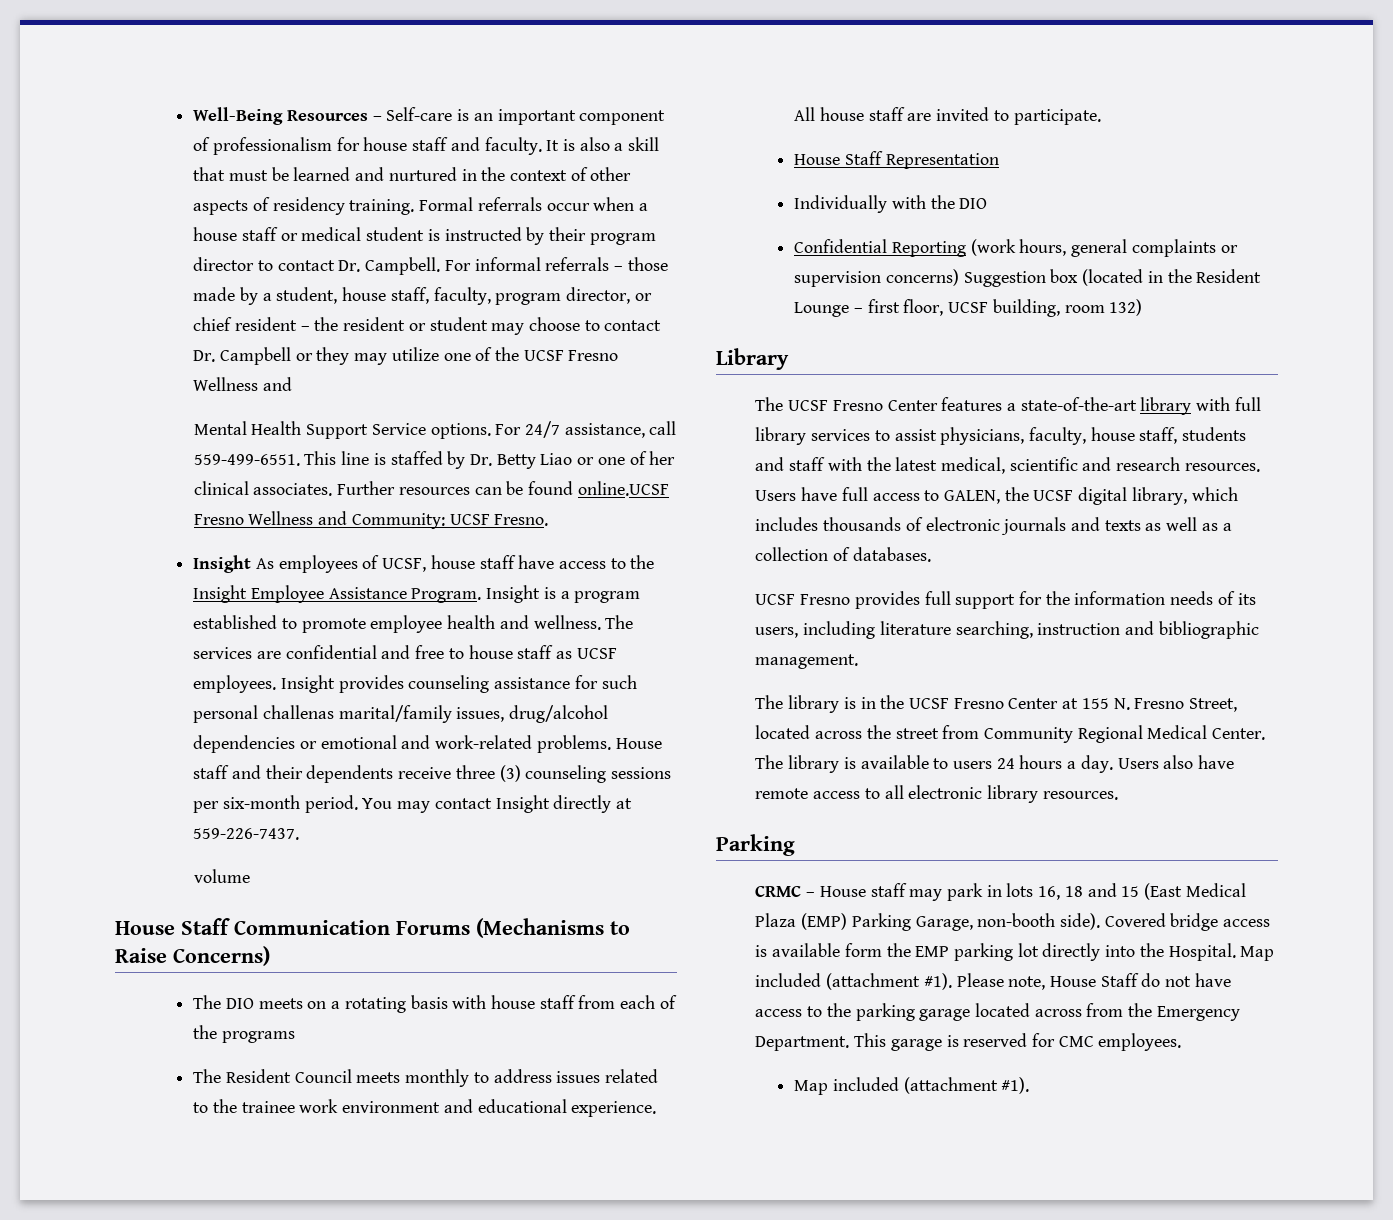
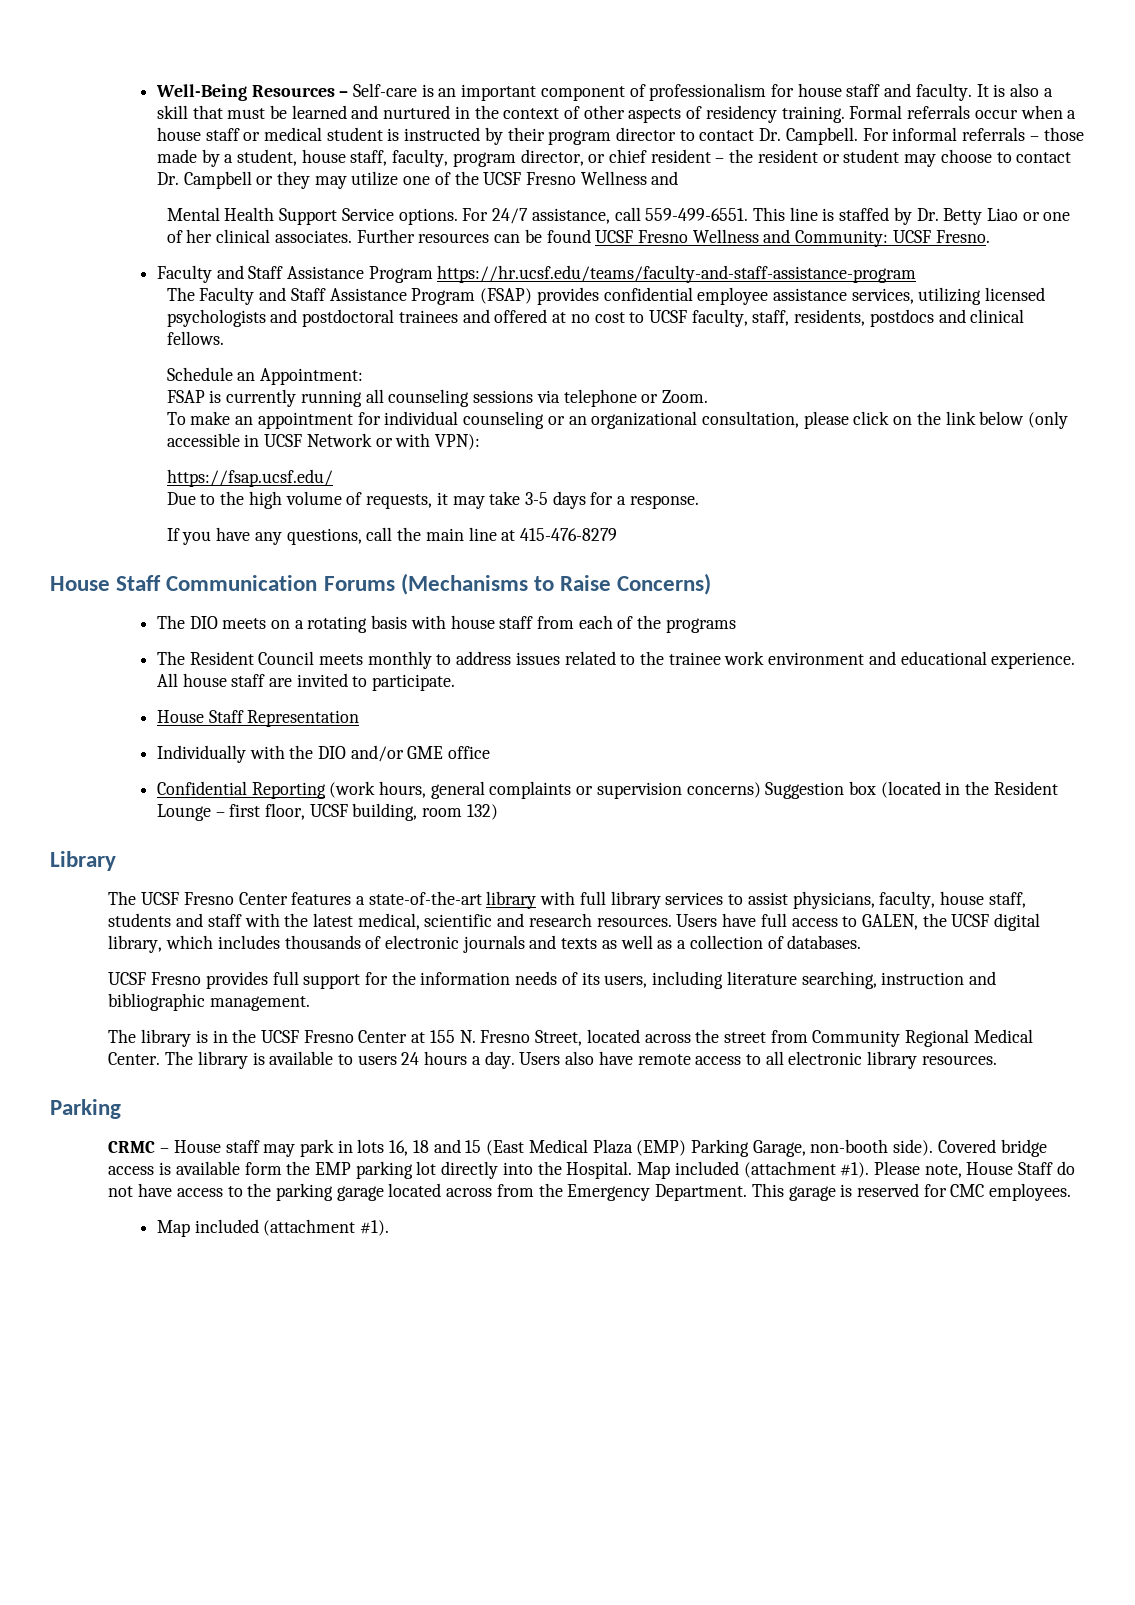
[577,481,669,496] online.UCSF -> [595,230,634,243] UCSF
[193,555,655,573] [193,585,641,603] [193,615,634,633] [193,645,617,659] [193,675,637,693] [193,705,609,723] [193,735,662,753] [193,765,672,783] [193,795,633,813] [193,828,300,840] [193,869,250,883] Insight As employees of UCSF, house staff have access to the Insight Employee Assistance Program. Insight is a program established to promote employee health and wellness. The services are confidential and free to house staff as UCSF employees. Insight provides counseling assistance for such personal challenas marital/family issues, drug/alcohol dependencies or emotional and work-related problems. House staff and their dependents receive three (3) counseling sessions per six-month period. You may contact Insight directly at 559-226-7437. // volume -> [156,265,917,283] [166,287,1046,305] [166,309,1025,327] [166,331,224,345] [166,367,364,385] [166,389,708,407] [166,411,1069,429] [166,433,481,450] [166,469,333,487] [166,491,699,509] [166,527,617,545] Faculty and Staff Assistance Program https://hr.ucsf.edu/teams/faculty-and-staff-assistance-program // The Faculty and Staff Assistance Program (FSAP) provides confidential employee assistance services, utilizing licensed psychologists and postdoctoral trainees and offered at no cost to UCSF faculty, staff, residents, postdocs and clinical fellows. // Schedule an Appointment: // FSAP is currently running all counseling sessions via telephone or Zoom. // To make an appointment for individual counseling or an organizational consultation, please click on the link below (only accessible in UCSF Network or with VPN): // https://fsap.ucsf.edu/ // Due to the high volume of requests, it may take 3-5 days for a response. // If you have any questions, call the main line at 415-476-8279
(988, 203) none -> [350,745,491,762] and/or GME office

